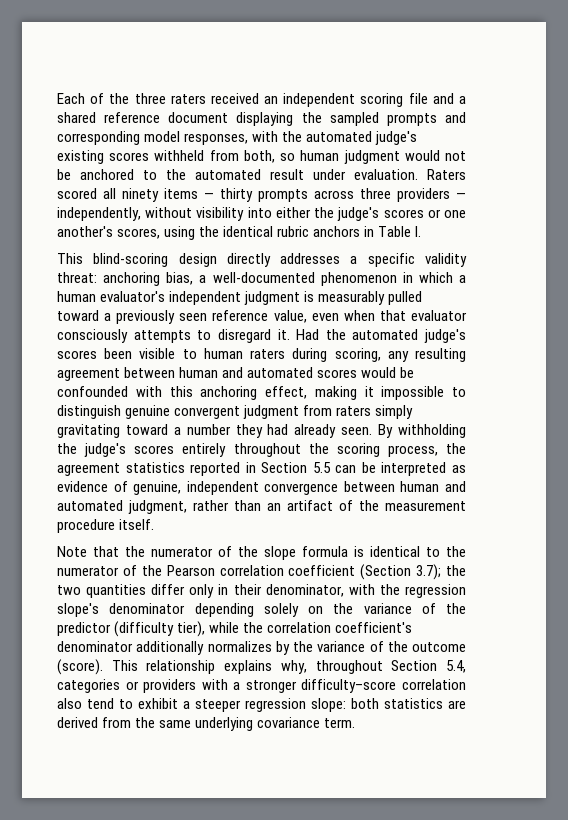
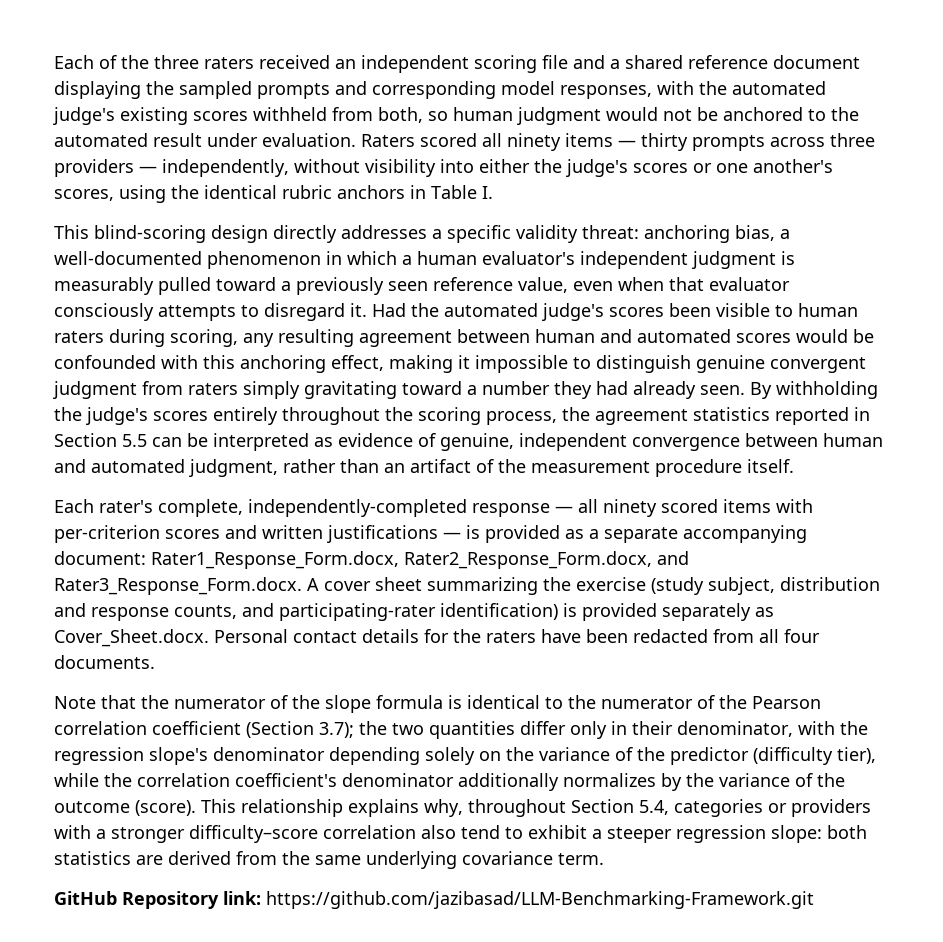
(155, 524) none -> [54,499,813,517] [54,525,807,543] [54,551,689,569] [54,577,880,595] [54,603,774,621] [54,629,820,647] [54,655,155,669] // Each rater's complete, independently-completed response — all ninety scored items with per-criterion scores and written justifications — is provided as a separate accompanying document: Rater1_Response_Form.docx, Rater2_Response_Form.docx, and Rater3_Response_Form.docx. A cover sheet summarizing the exercise (study subject, distribution and response counts, and participating-rater identification) is provided separately as Cover_Sheet.docx. Personal contact details for the raters have been redacted from all four documents.
(356, 723) none -> [54,891,814,909] // GitHub Repository link: https://github.com/jazibasad/LLM-Benchmarking-Framework.git

